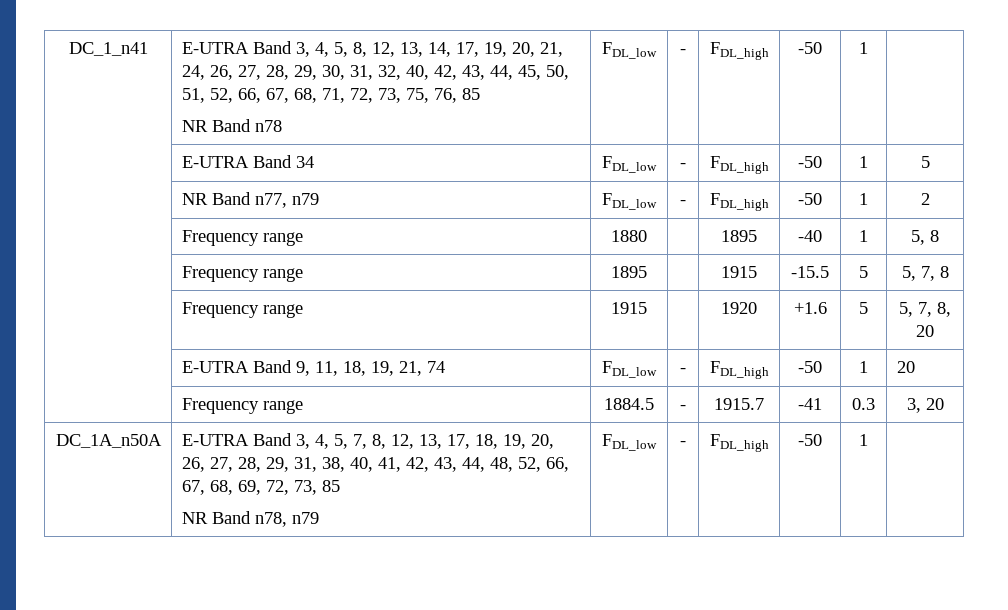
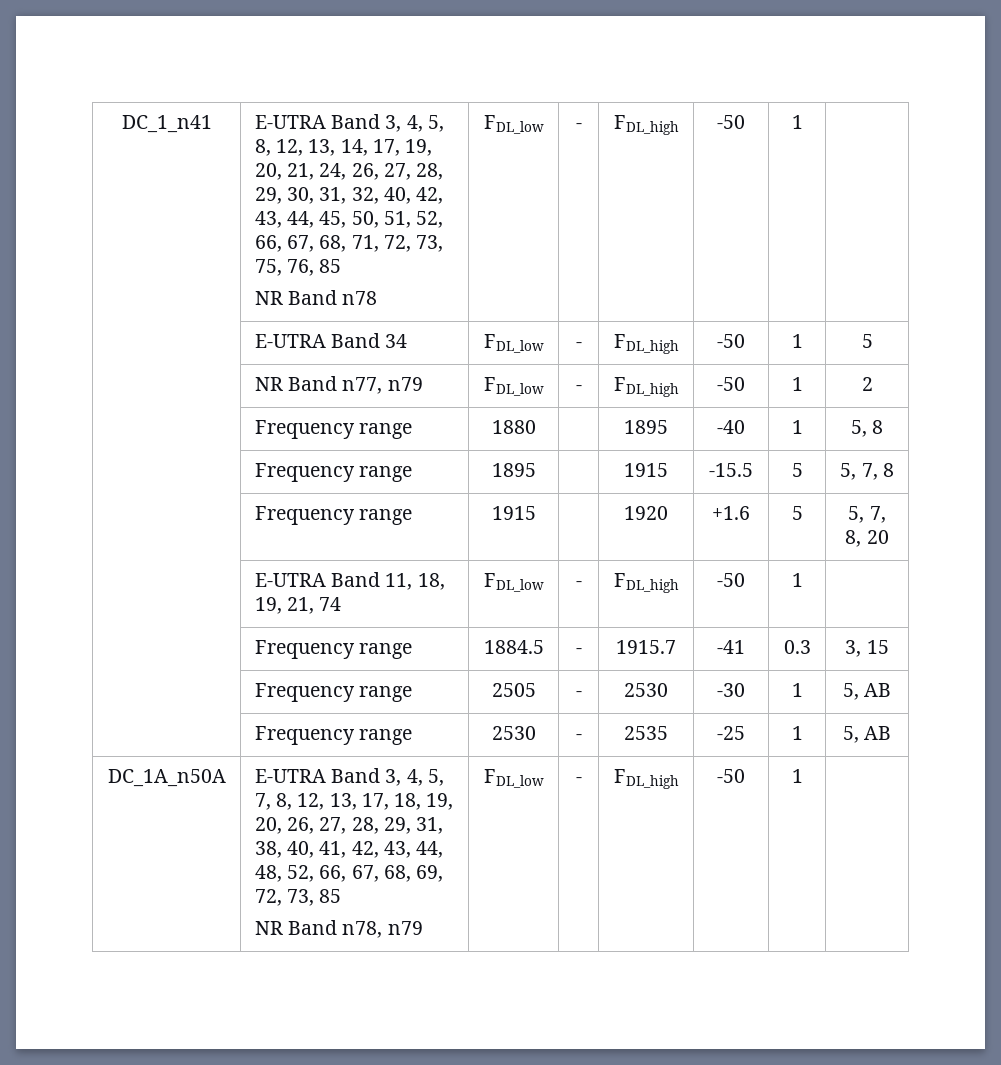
[295,361,310,376] 9, -> (381, 579) none
[896,361,915,373] 20 -> (803, 580) none
[925,398,944,410] 20 -> [866,640,889,654] [254,683,413,702] [491,683,536,697] [575,691,582,697] [624,683,668,697] [717,683,745,697] [791,683,803,697] [842,683,892,700] [254,726,413,745] [491,726,536,740] [575,734,582,740] [624,726,668,740] [717,726,745,740] [791,726,803,740] [842,726,892,743] 15 // | Frequency range | 2505 | - | 2530 | -30 | 1 | 5, AB // | Frequency range | 2530 | - | 2535 | -25 | 1 | 5, AB

